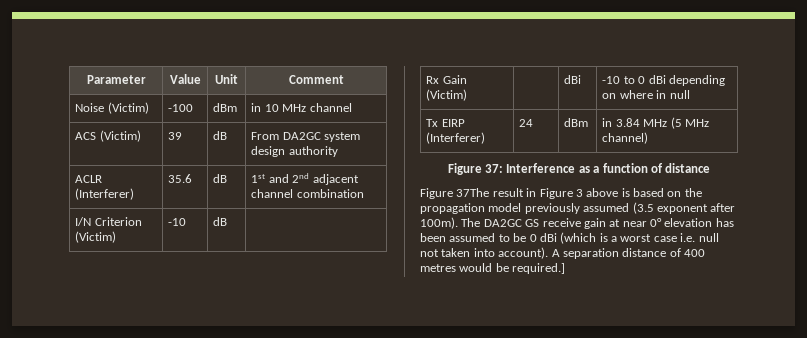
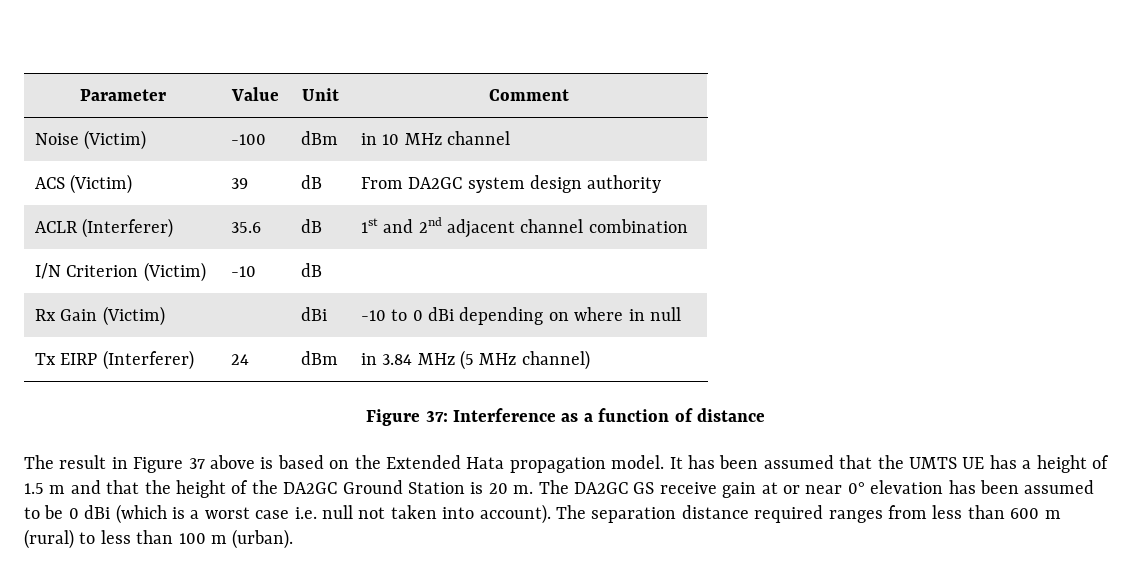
[420,188,490,199] Figure 37The -> [24,455,54,469] The
[575,189,583,197] 3 -> [188,458,205,469] 37
[420,202,736,214] [420,217,458,229] propagation model previously assumed (3.5 exponent after 100m). -> [386,455,1109,473] [24,480,534,498] Extended Hata propagation model. It has been assumed that the UMTS UE has a height of 1.5 m and that the height of the DA2GC Ground Station is 20 m.
(621, 223) none -> [782,485,800,494] or
[551,249,560,257] A -> [555,505,586,519] The
[669,248,705,257] [420,263,566,274] of 400 metres would be required.] -> [754,505,1061,523] [24,529,294,549] required ranges from less than 600 m (rural) to less than 100 m (urban).

